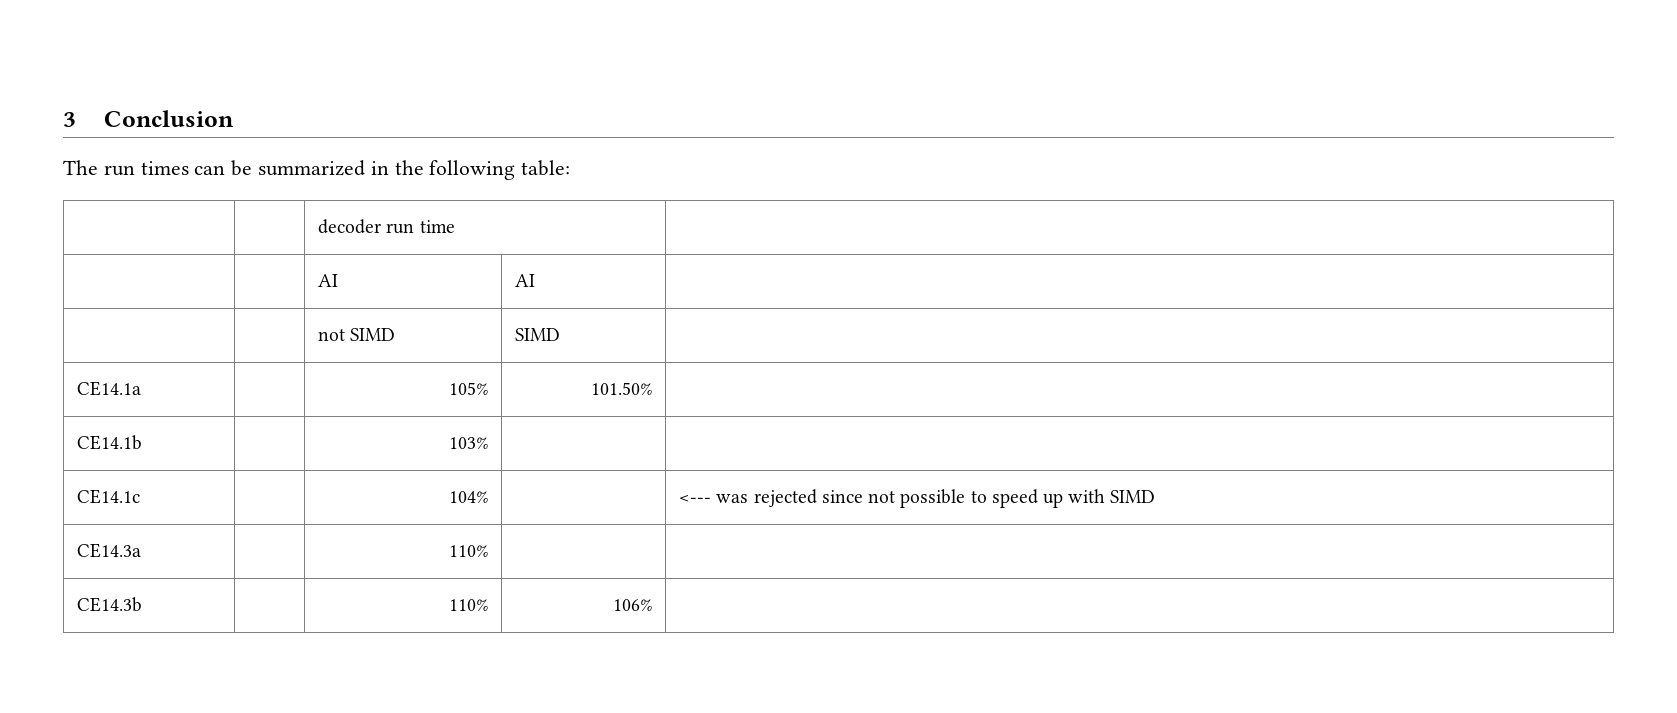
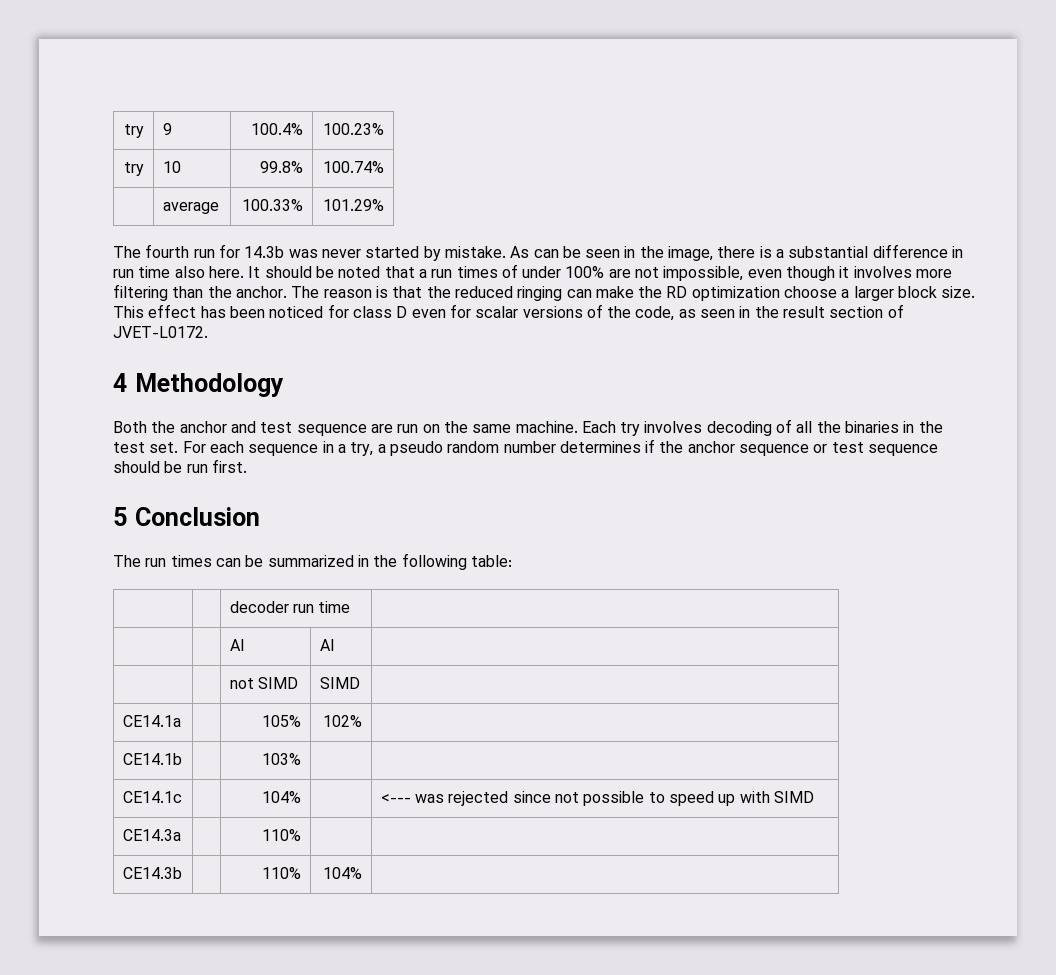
[63,112,76,127] 3 -> [124,124,145,138] [162,123,172,135] [251,123,304,135] [323,123,385,135] [124,162,145,176] [162,161,181,173] [260,161,304,173] [323,161,385,173] [162,202,219,214] [242,199,304,211] [323,199,385,211] [113,244,964,261] [113,264,953,281] [113,284,976,301] [113,304,904,321] [113,326,208,338] [113,373,284,397] [113,419,943,436] [113,439,939,456] [113,459,247,473] [113,507,127,526] try | 9 | 100.4% | 100.23% // try | 10 | 99.8% | 100.74% // | average | 100.33% | 101.29% // The fourth run for 14.3b was never started by mistake. As can be seen in the image, there is a substantial difference in run time also here. It should be noted that a run times of under 100% are not impossible, even though it involves more filtering than the anchor. The reason is that the reduced ringing can make the RD optimization choose a larger block size. This effect has been noticed for class D even for scalar versions of the code, as seen in the result section of JVET-L0172. // 4 Methodology // Both the anchor and test sequence are run on the same machine. Each try involves decoding of all the binaries in the test set. For each sequence in a try, a pseudo random number determines if the anchor sequence or test sequence should be run first. // 5
[590,382,652,395] 101.50% -> [323,715,363,727] 102%
[612,599,652,611] 106% -> [323,867,363,879] 104%

